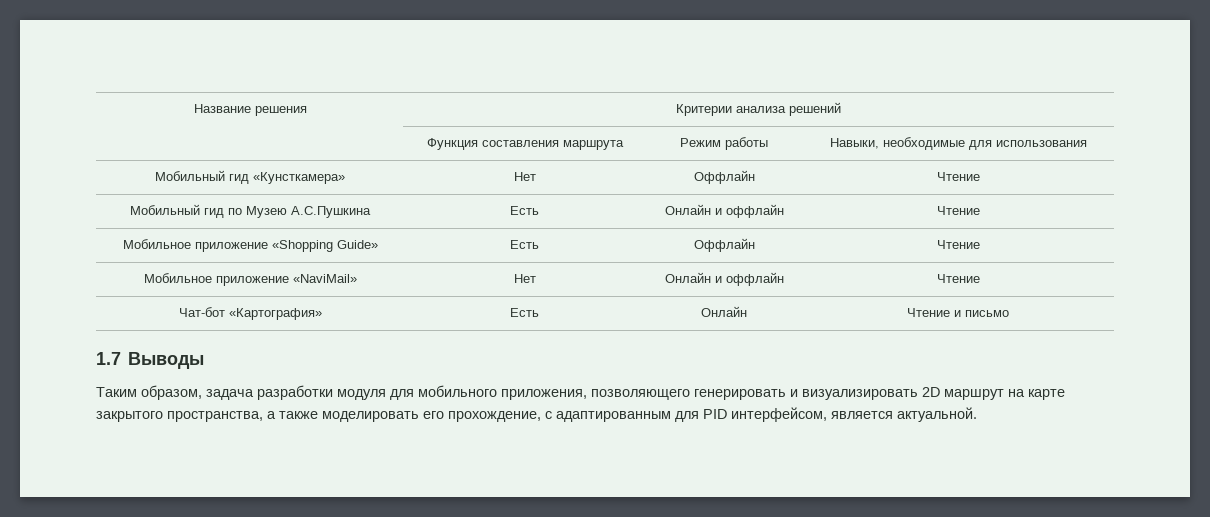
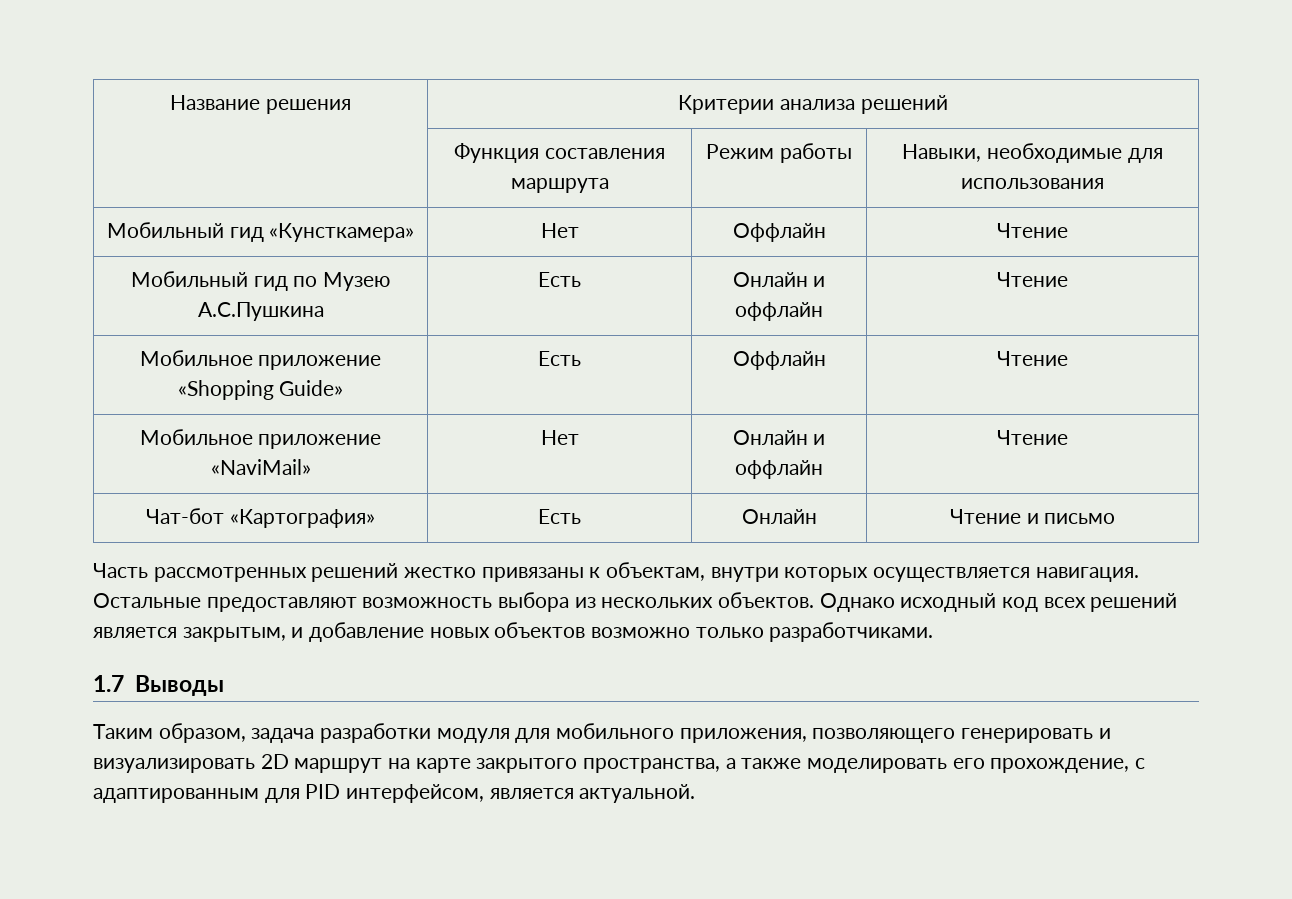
(1009, 313) none -> [93,562,1139,582] [93,592,1178,612] [93,622,934,642] // Часть рассмотренных решений жестко привязаны к объектам, внутри которых осуществляется навигация. Остальные предоставляют возможность выбора из нескольких объектов. Однако исходный код всех решений является закрытым, и добавление новых объектов возможно только разработчиками.

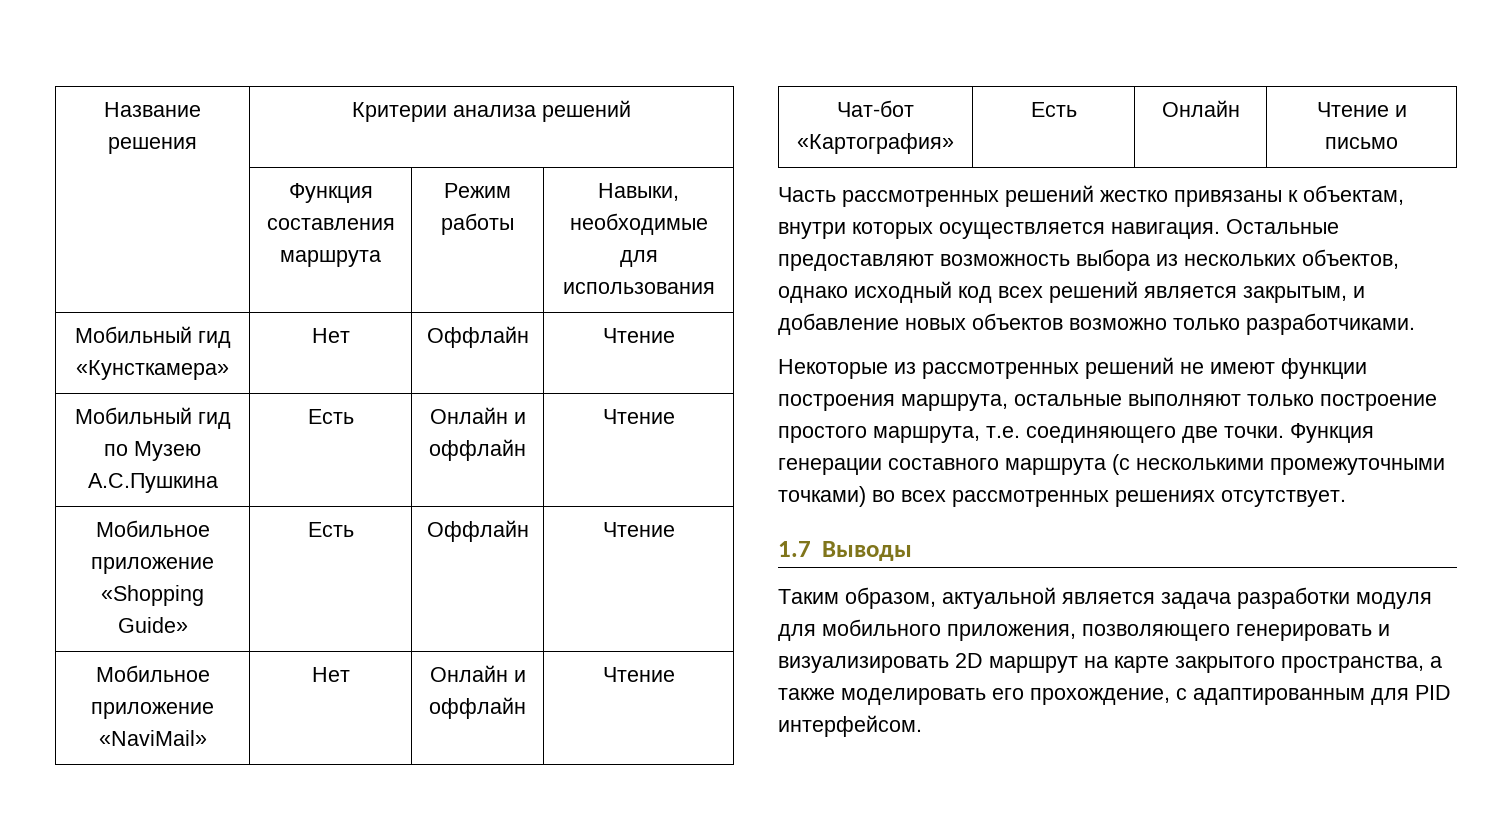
[718,592,895,612] объектов. Однако -> [1302,249,1399,269] [778,286,848,303] объектов, однако
(934, 632) none -> [778,357,1367,379] [778,394,1437,411] [778,423,1374,443] [778,454,1445,475] [778,486,1346,507] // Некоторые из рассмотренных решений не имеют функции построения маршрута, остальные выполняют только построение простого маршрута, т.е. соединяющего две точки. Функция генерации составного маршрута (с несколькими промежуточными точками) во всех рассмотренных решениях отсутствует.
(246, 733) none -> [942,587,1155,609] актуальной является
[346,784,696,803] интерфейсом, является актуальной. -> [778,715,922,737] интерфейсом.

